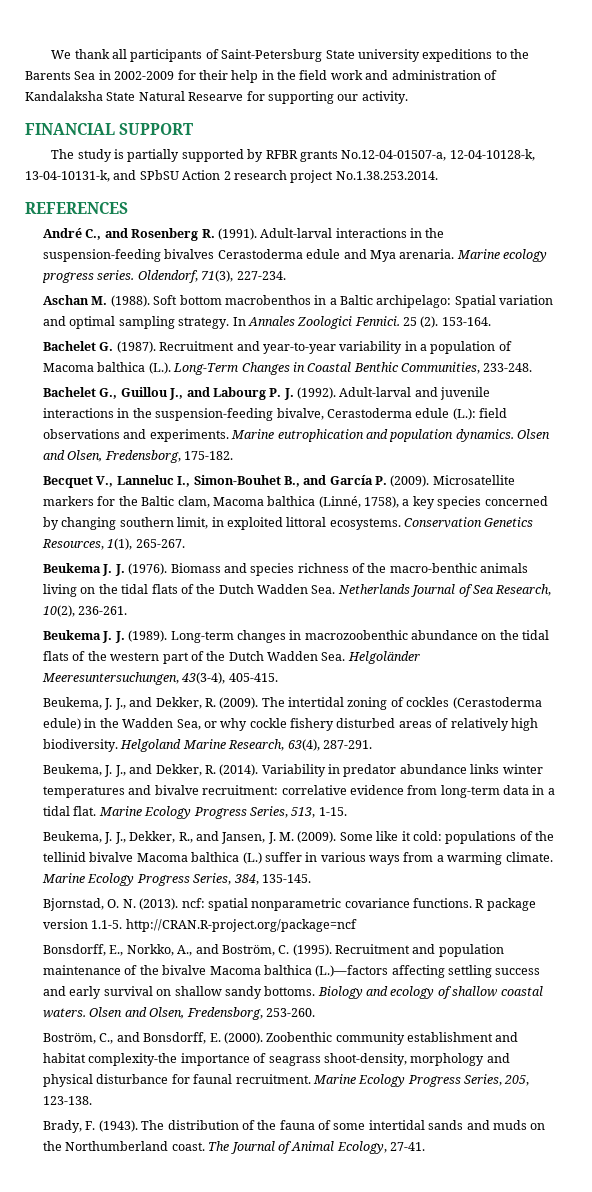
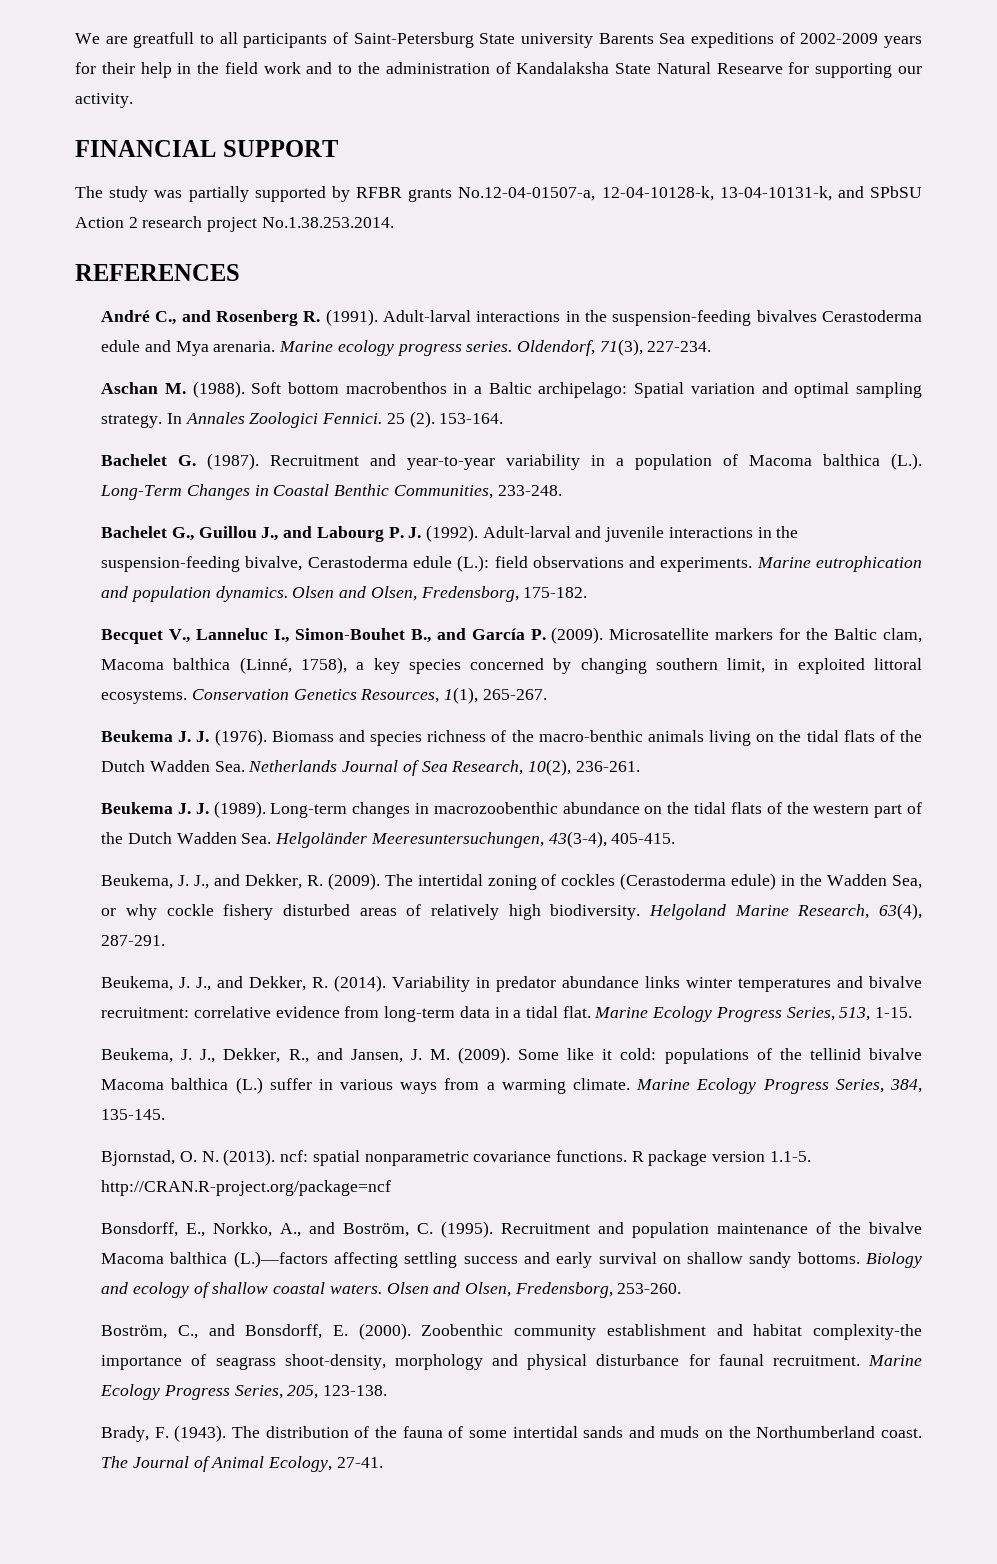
[74,49,110,59] thank -> [105,32,214,48] are greatfull to
[422,49,530,62] [25,70,175,80] expeditions to the Barents Sea in 2002-2009 -> [598,32,922,48] Barents Sea expeditions of 2002-2009 years
(389, 75) none -> [338,62,380,74] to the
[114,149,125,159] is -> [154,190,183,198] was

